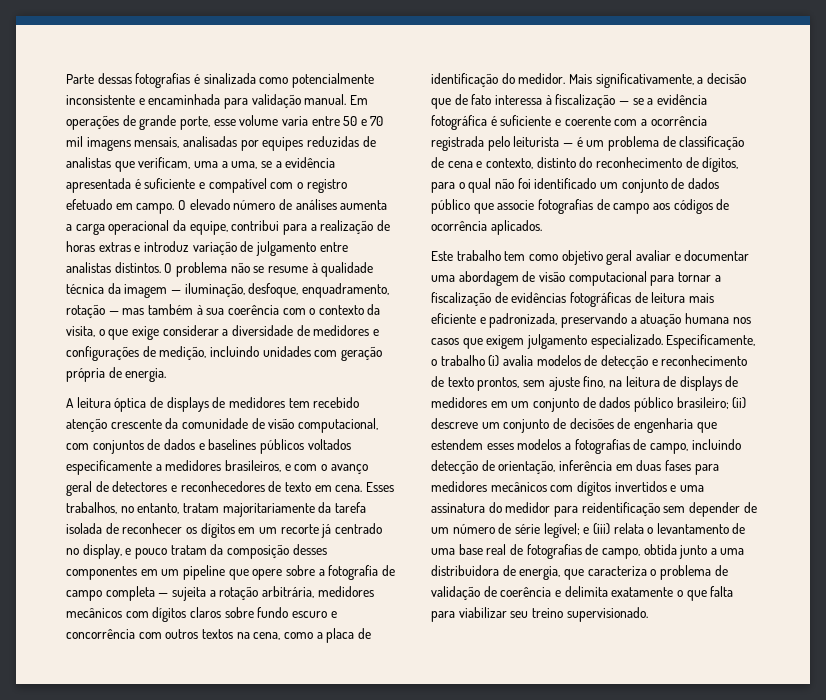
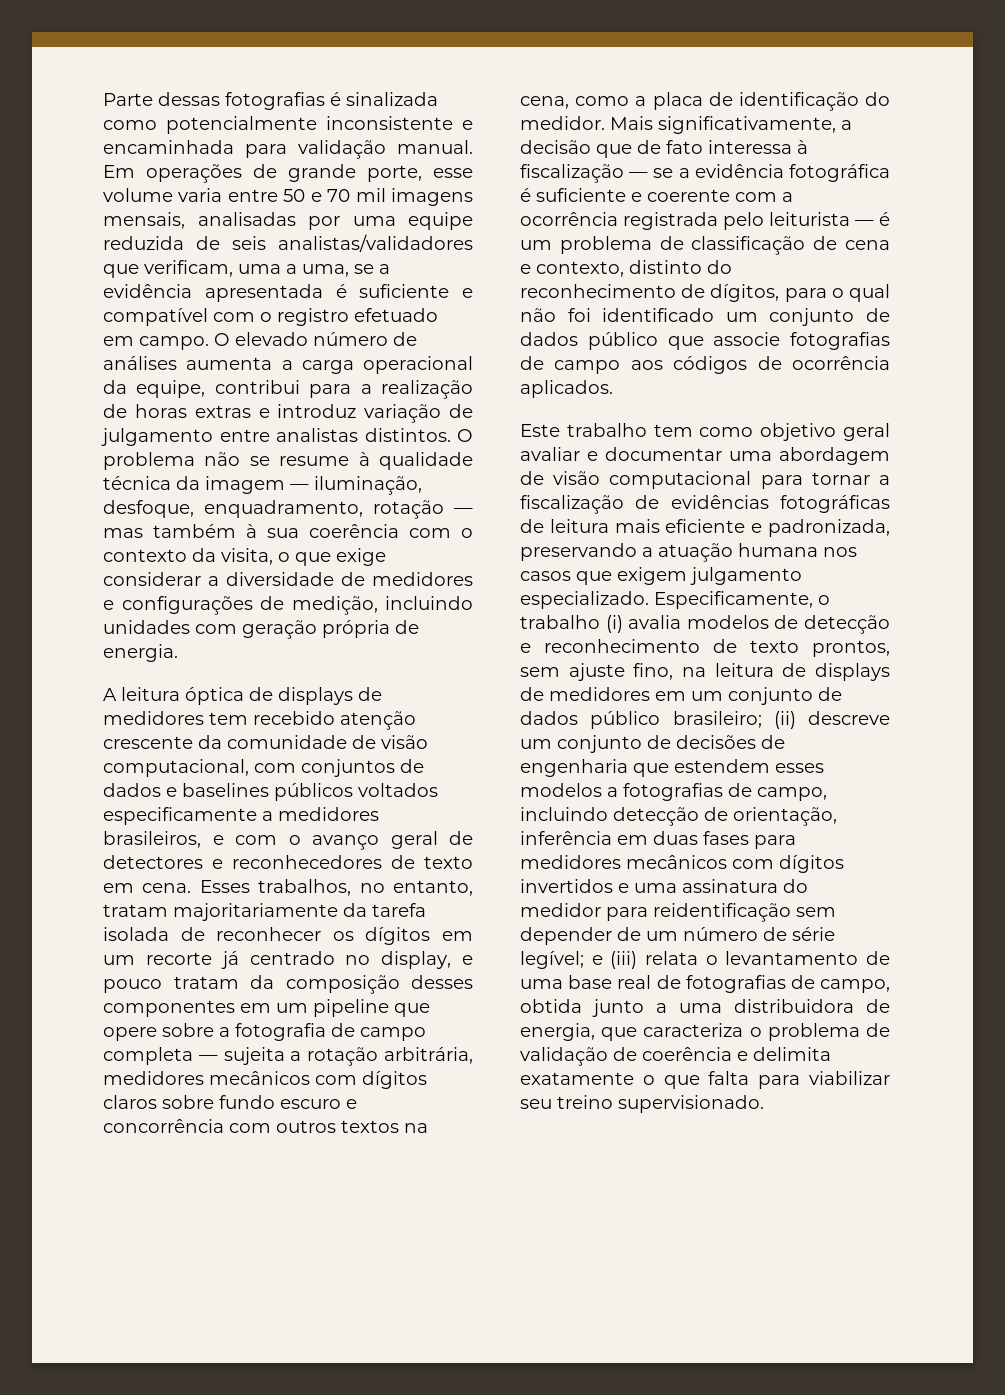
[262,136,376,151] [66,157,111,168] equipes reduzidas de analistas -> [352,212,473,230] [103,234,473,252] uma equipe reduzida de seis analistas/validadores

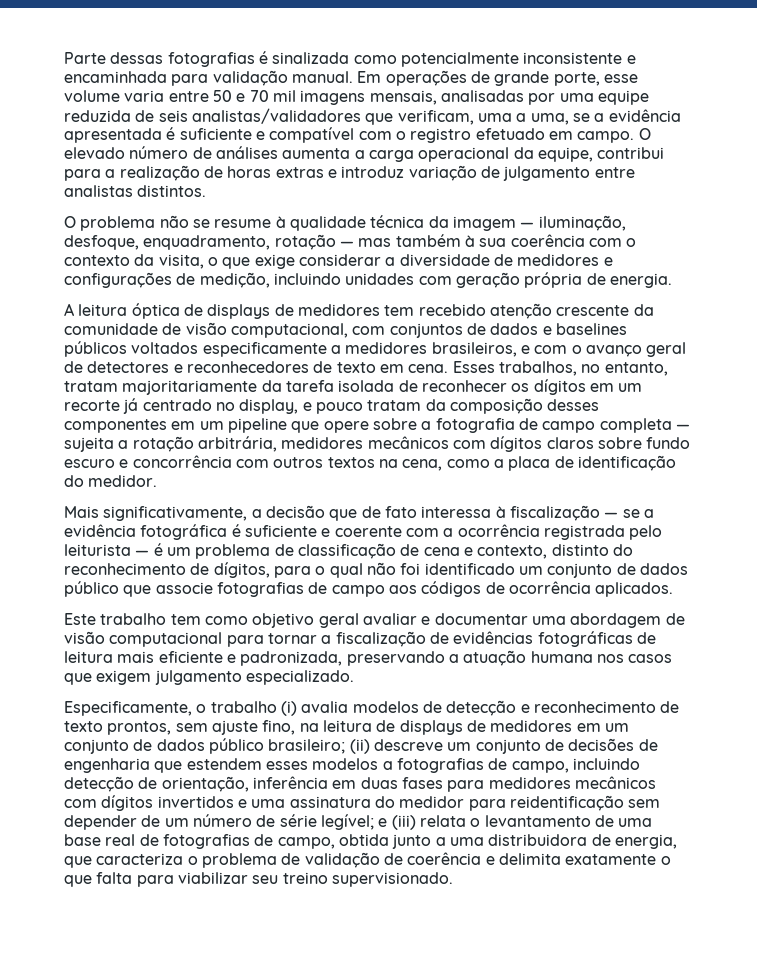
(451, 435) none -> (207, 191) //
(605, 123) none -> (158, 481) //
(649, 600) none -> (354, 677) //

